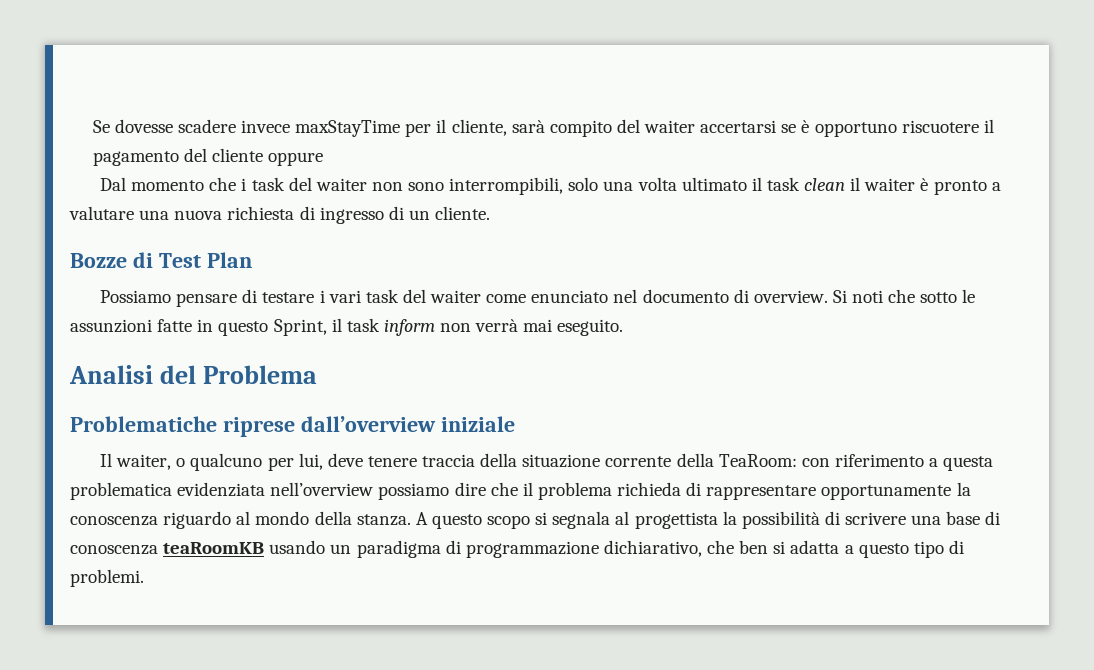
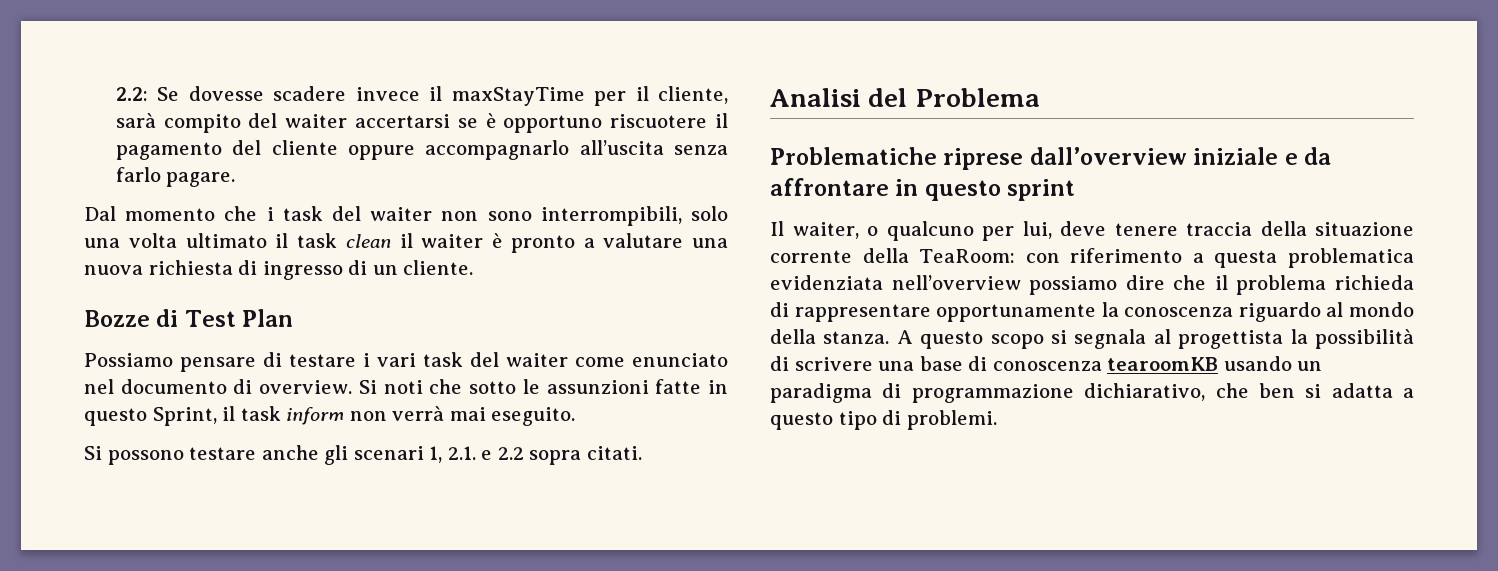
(92, 126) none -> [115,87,148,101] 2.2:
(290, 126) none -> [429,86,443,101] il
(323, 159) none -> [425,140,728,160] [115,167,236,187] accompagnarlo all’uscita senza farlo pagare.
(624, 327) none -> [84,445,642,465] // Si possono testare anche gli scenari 1, 2.1. e 2.2 sopra citati.
(515, 424) none -> [1284,147,1332,165] [770,178,1076,201] e da affrontare in questo sprint
[163,542,265,554] teaRoomKB -> [1107,357,1219,371] tearoomKB

